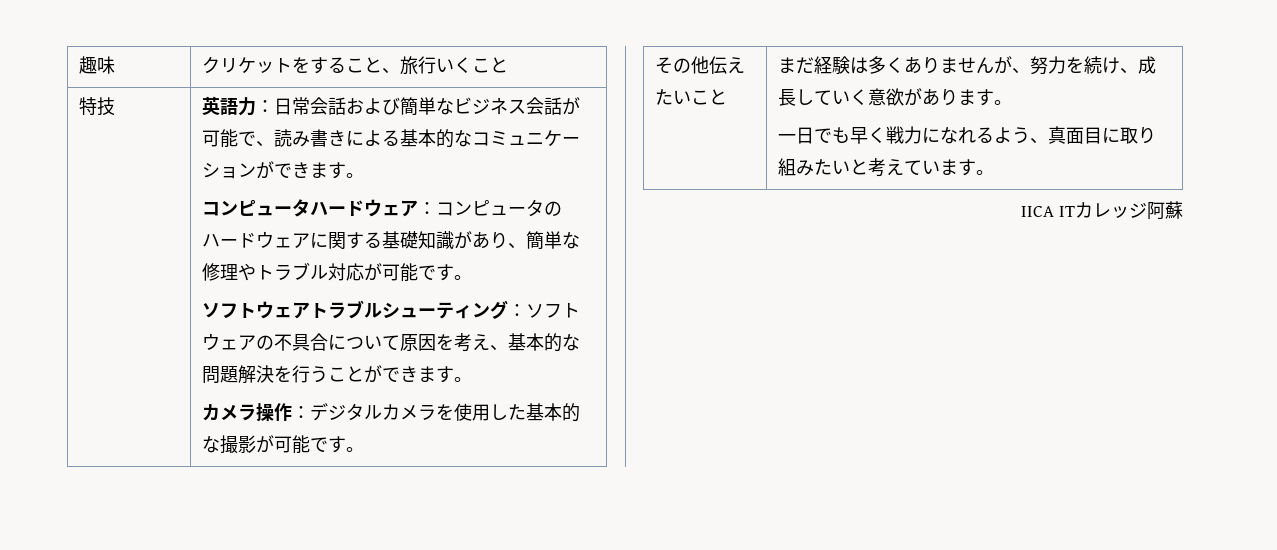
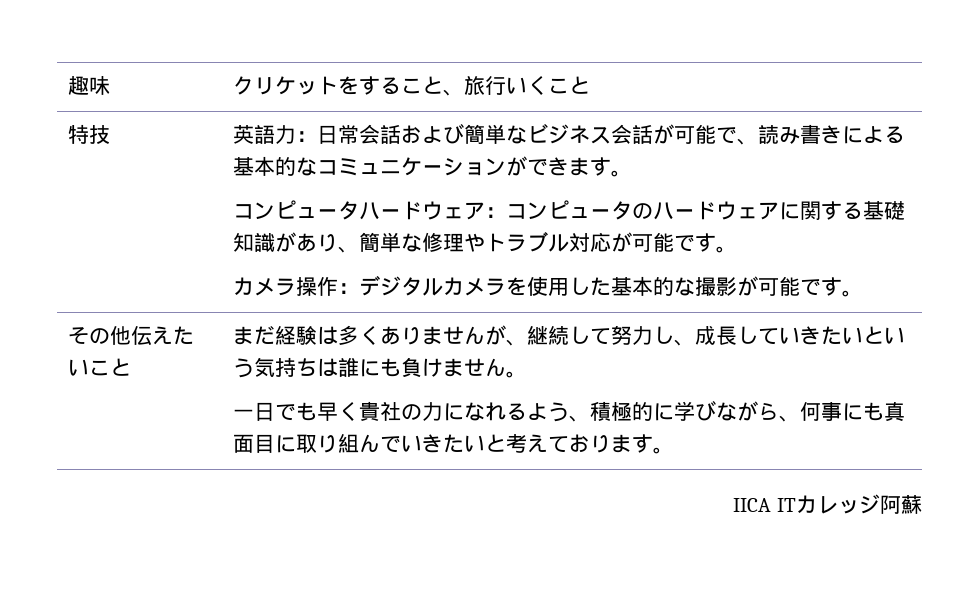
[201,300,580,319] [201,333,580,352] [201,365,472,384] // ソフトウェアトラブルシューティング：ソフトウェアの不具合について原因を考え、基本的な問題解決を行うことができます。 -> (737, 249) none
[1029,56,1156,75] [777,88,994,106] 努力を続け、成長していく意欲があります -> [526,325,905,346] [232,357,506,378] 継続して努力し、成長していきたいという気持ちは誰にも負けません
[885,126,904,144] 戦 -> [358,401,422,421] 貴社の
(1048, 141) none -> [589,401,884,422] 積極的に学びながら、何事にも
[795,160,814,176] み -> [358,434,443,453] んでいき
[921,160,940,174] い -> [568,434,611,453] おり

